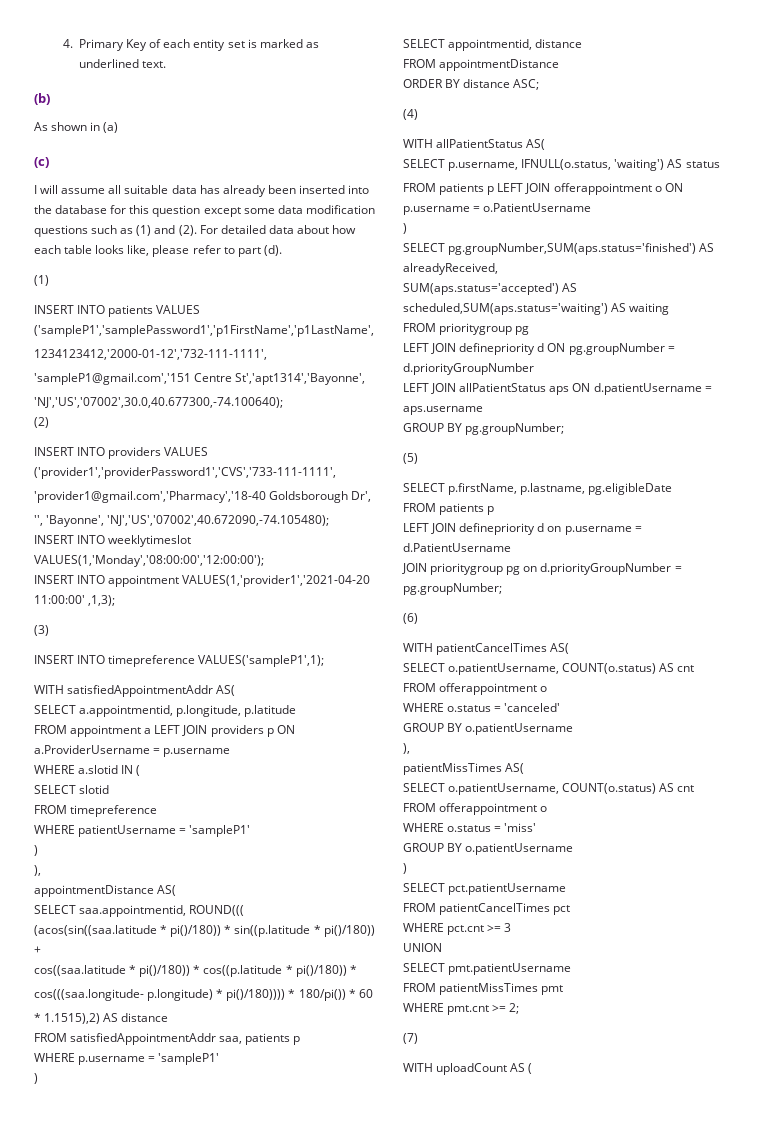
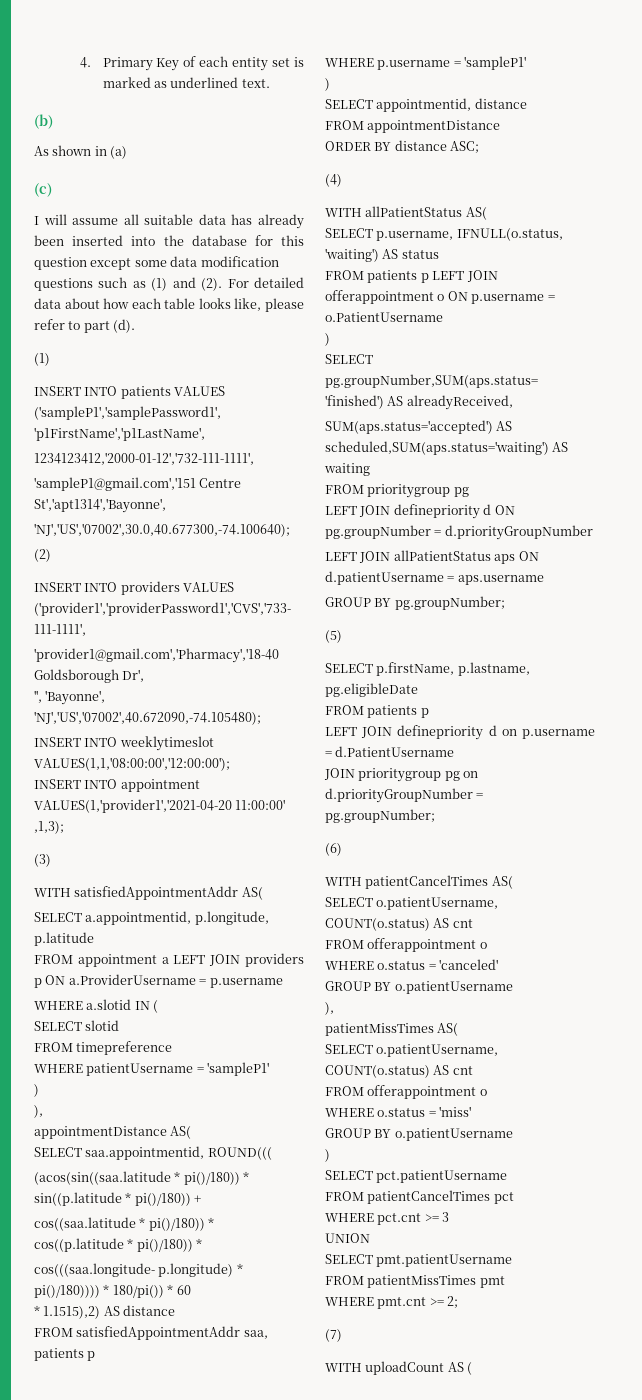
[34,555,264,567] VALUES(1,'Monday','08:00:00','12:00:00'); -> [34,757,230,771] VALUES(1,1,'08:00:00','12:00:00');
[34,655,325,667] // INSERT INTO timepreference VALUES('sampleP1',1); -> (51, 860) none

